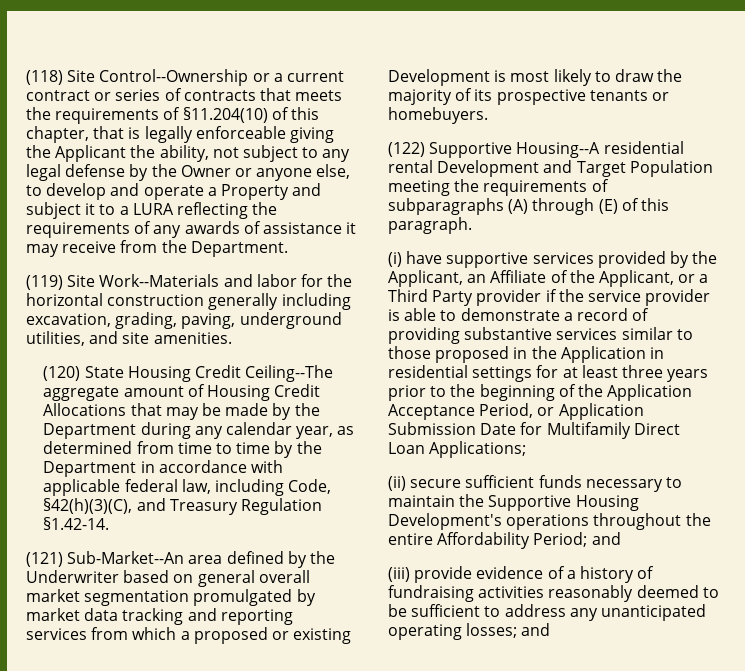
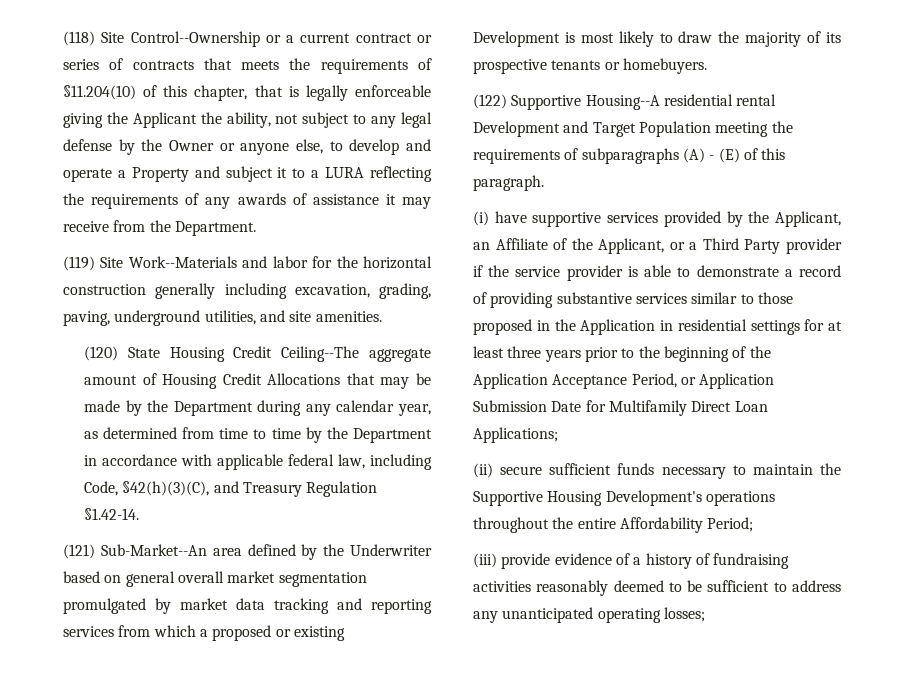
[532,198,595,215] through -> [709,155,715,160] -
[591,532,621,545] and -> (754, 524) none
[521,623,551,636] and -> (705, 614) none

